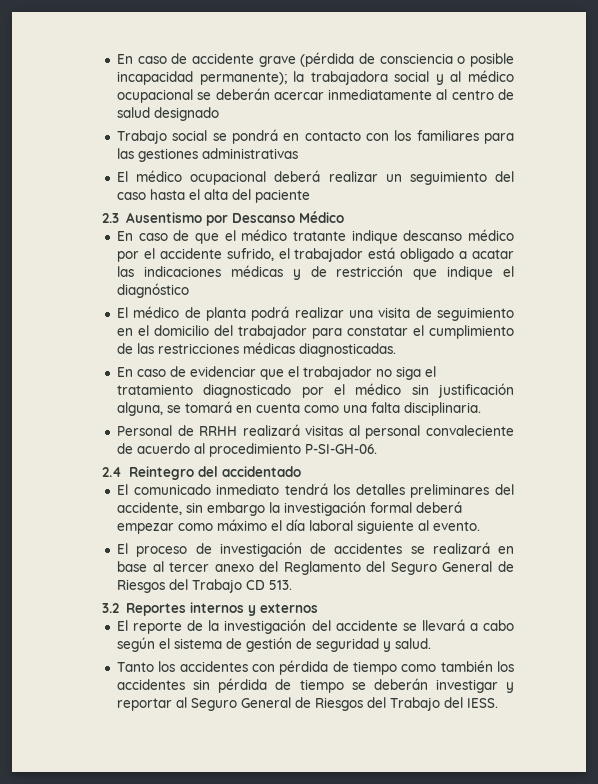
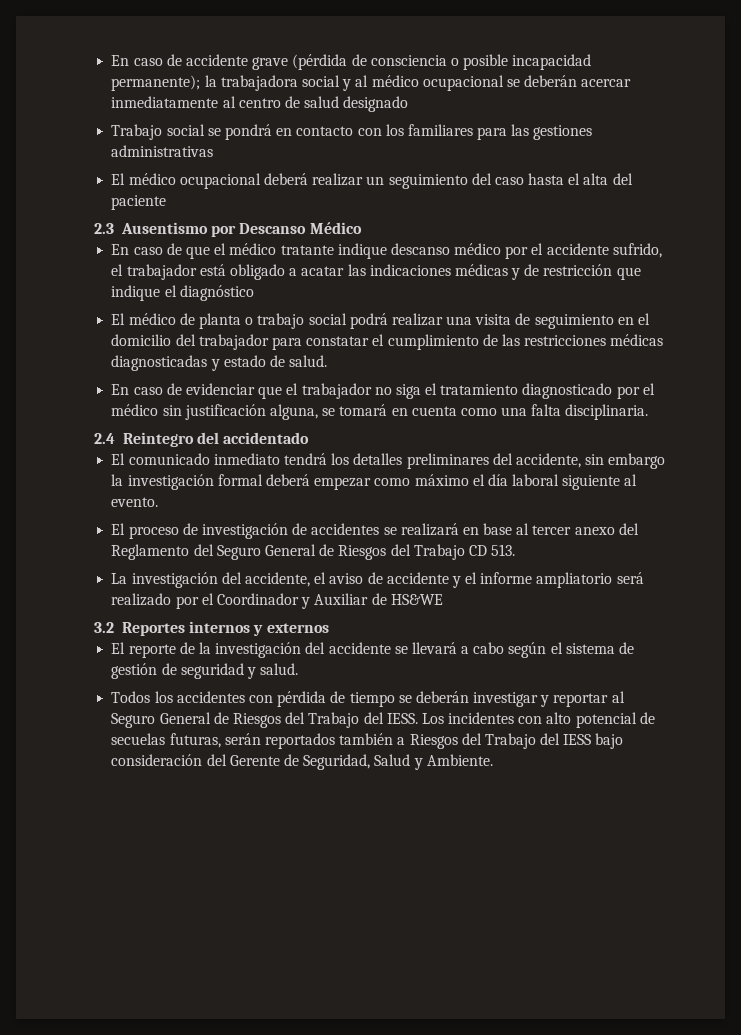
(247, 314) none -> [245,313,347,329] o trabajo social
[299,343,397,357] diagnosticadas. -> [111,355,328,371] diagnosticadas y estado de salud.
[117,424,514,439] [117,443,378,457] // Personal de RRHH realizará visitas al personal convaleciente de acuerdo al procedimiento P-SI-GH-06. -> (649, 412) none
(293, 585) none -> [111,572,644,588] [111,593,443,609] // La investigación del accidente, el aviso de accidente y el informe ampliatorio será realizado por el Coordinador y Auxiliar de HS&WE
[117,662,155,672] Tanto -> [111,691,151,703] Todos
[401,660,514,672] [117,678,344,693] como también los accidentes sin pérdida de tiempo -> (395, 699) none
(499, 703) none -> [421,712,655,728] [111,733,624,749] [111,754,493,770] Los incidentes con alto potencial de secuelas futuras, serán reportados también a Riesgos del Trabajo del IESS bajo consideración del Gerente de Seguridad, Salud y Ambiente.

